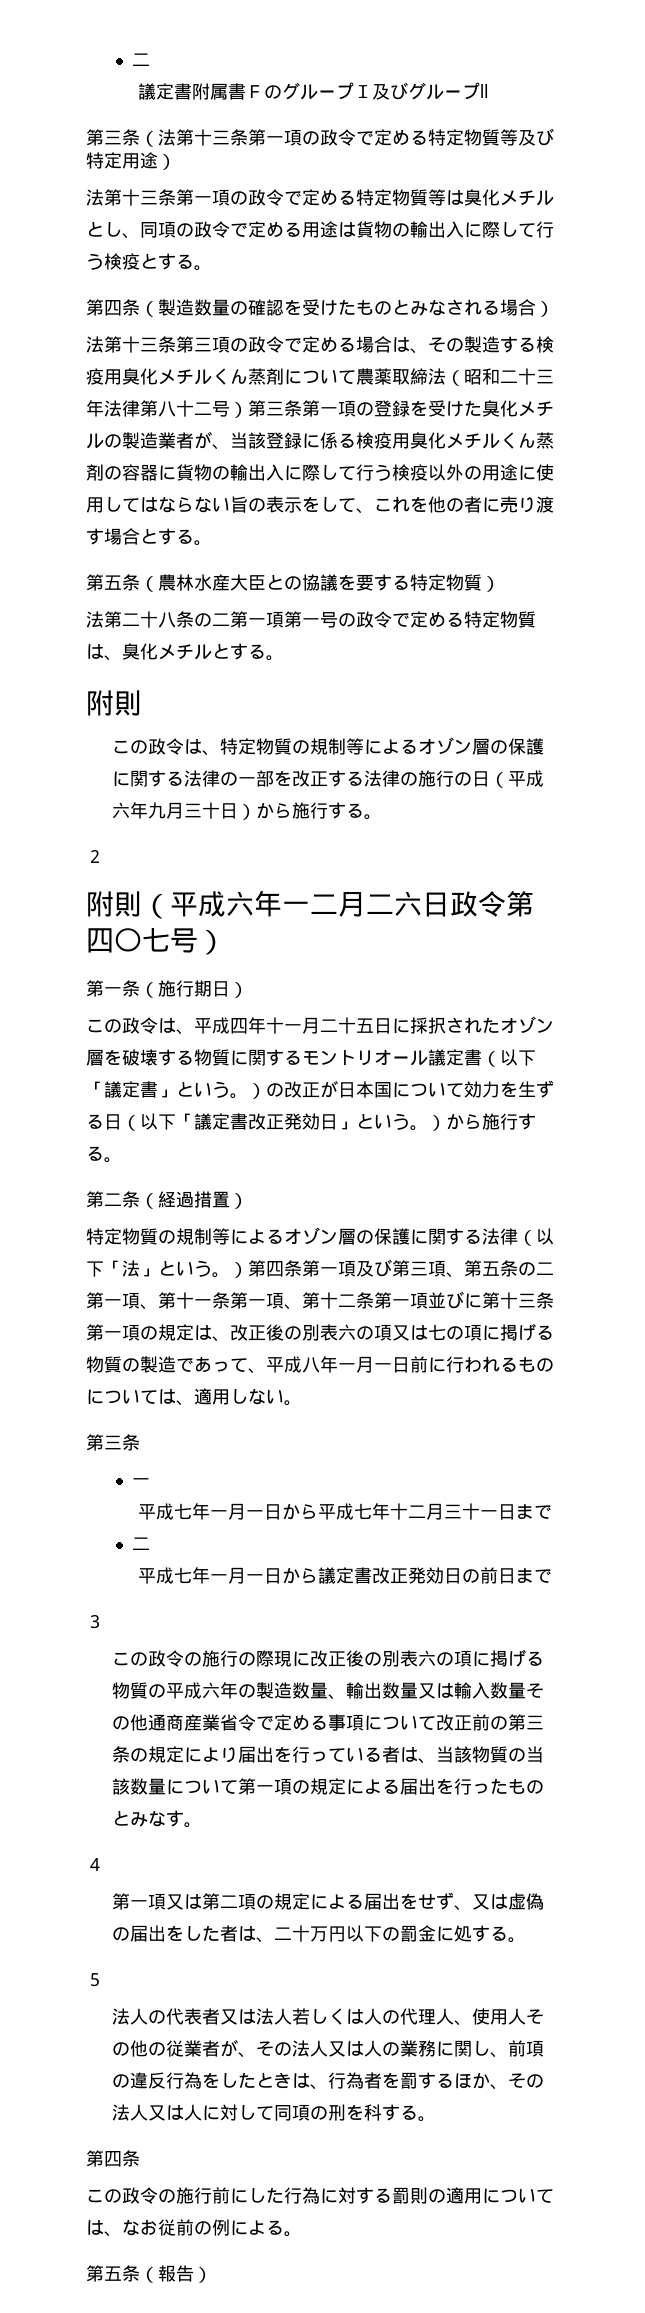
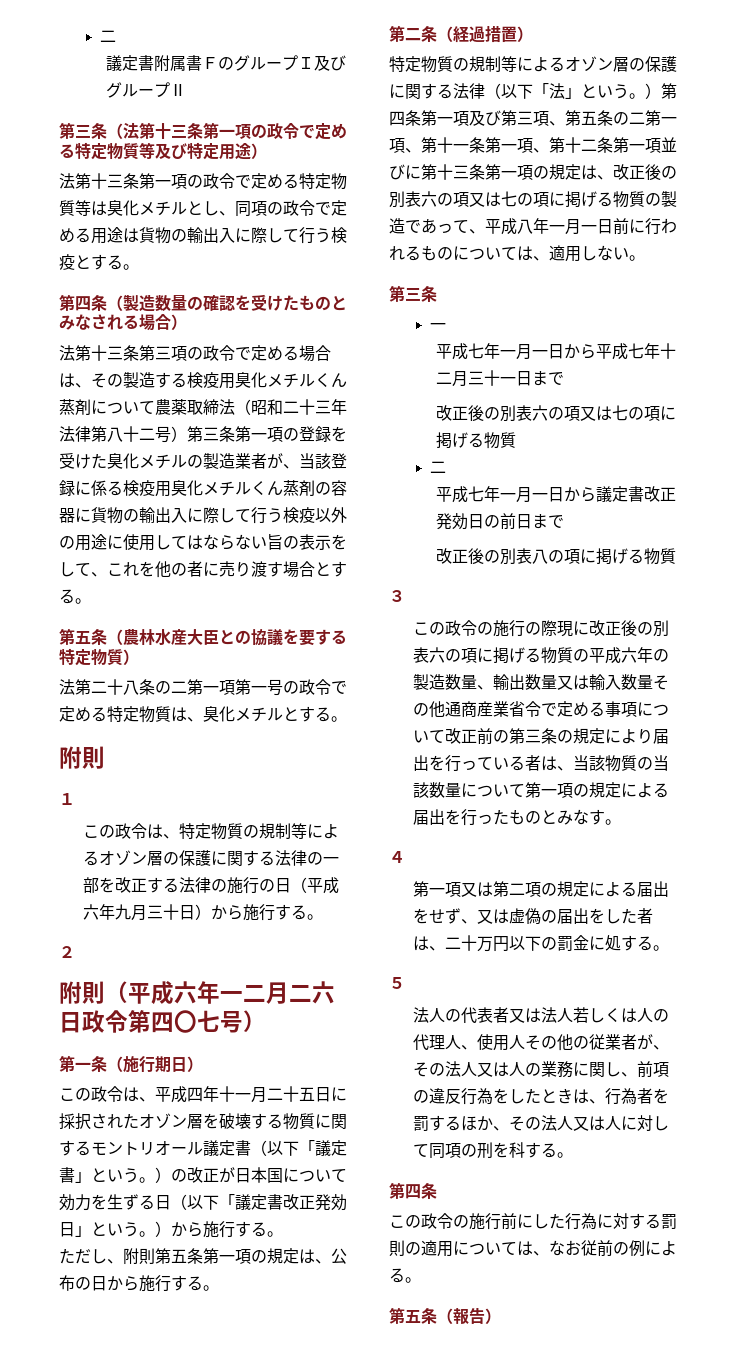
(142, 703) none -> [59,793,75,805] // １
(122, 1160) none -> [59,1248,347,1265] [59,1275,219,1292] // ただし、附則第五条第一項の規定は、公布の日から施行する。
(553, 1512) none -> [436,405,677,422] [436,432,517,449] // 改正後の別表六の項又は七の項に掲げる物質
(553, 1576) none -> [436,548,677,565] // 改正後の別表八の項に掲げる物質

